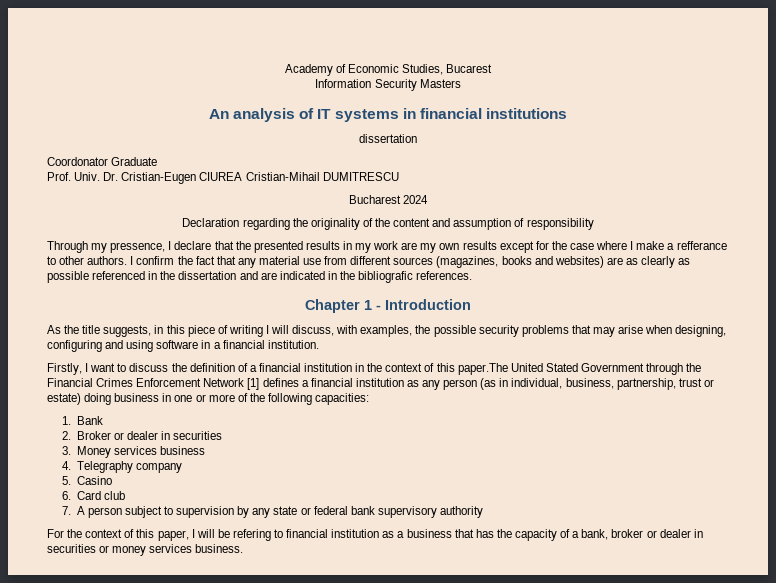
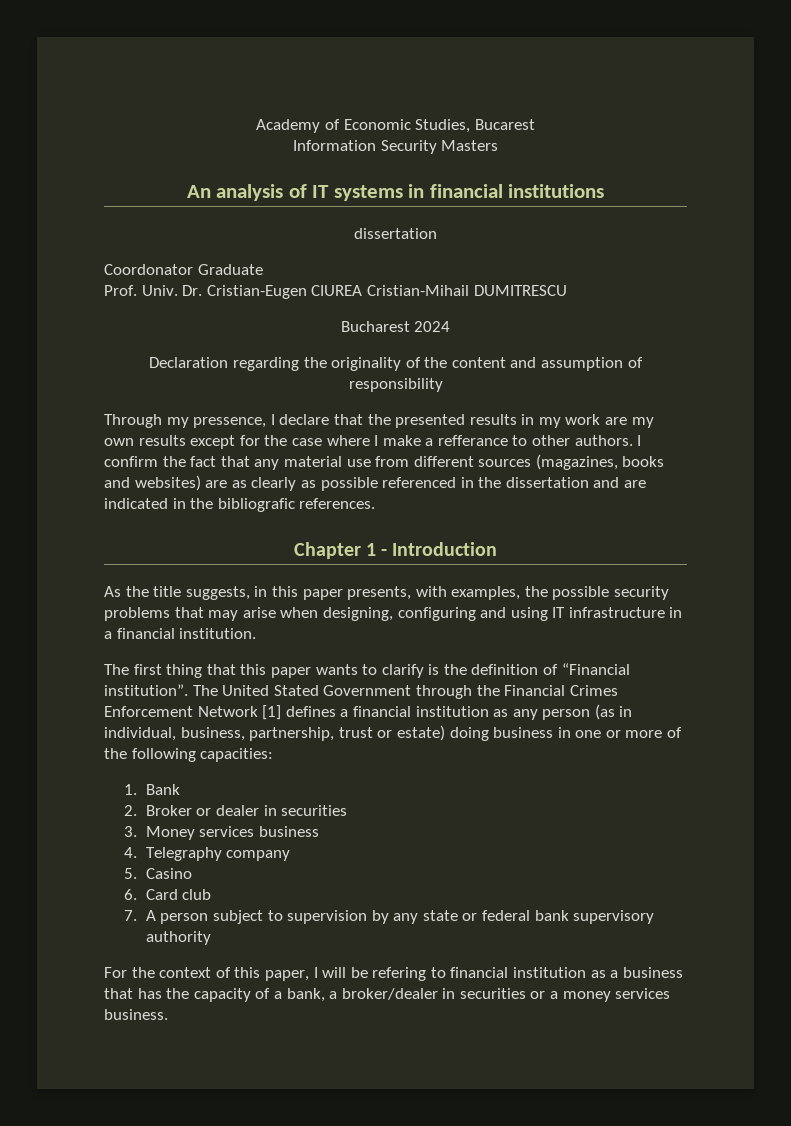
[187,325,335,337] piece of writing I will discuss, -> [302,586,412,600] paper presents,
[156,340,199,349] software -> [552,607,665,618] IT infrastructure
[47,363,508,375] Firstly, I want to discuss the definition of a financial institution in the context of this paper.The -> [104,663,630,678] [104,684,218,696] The first thing that this paper wants to clarify is the definition of “Financial institution”. The
[611,529,691,538] broker or dealer -> [329,988,438,1000] a broker/dealer
(110, 549) none -> [550,991,559,999] a

